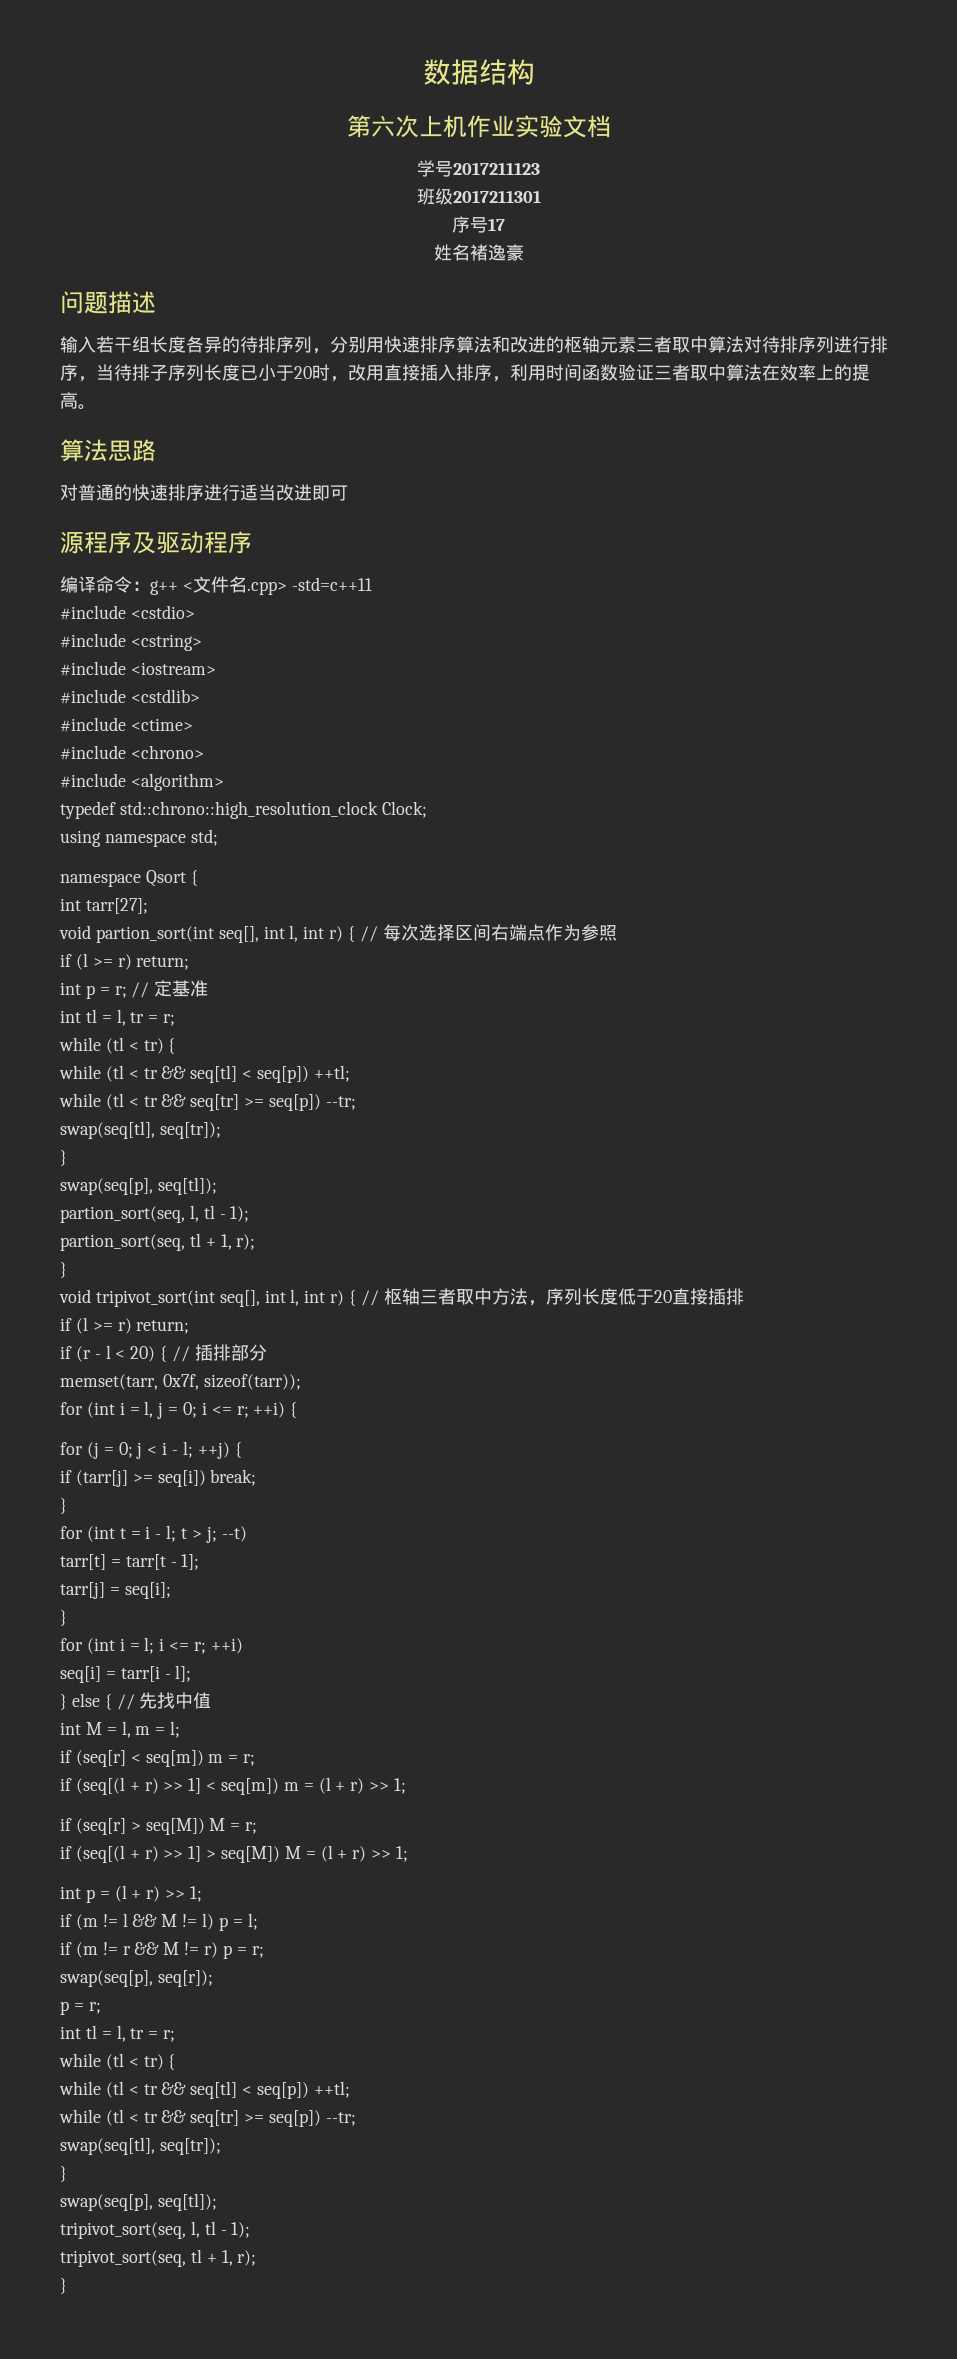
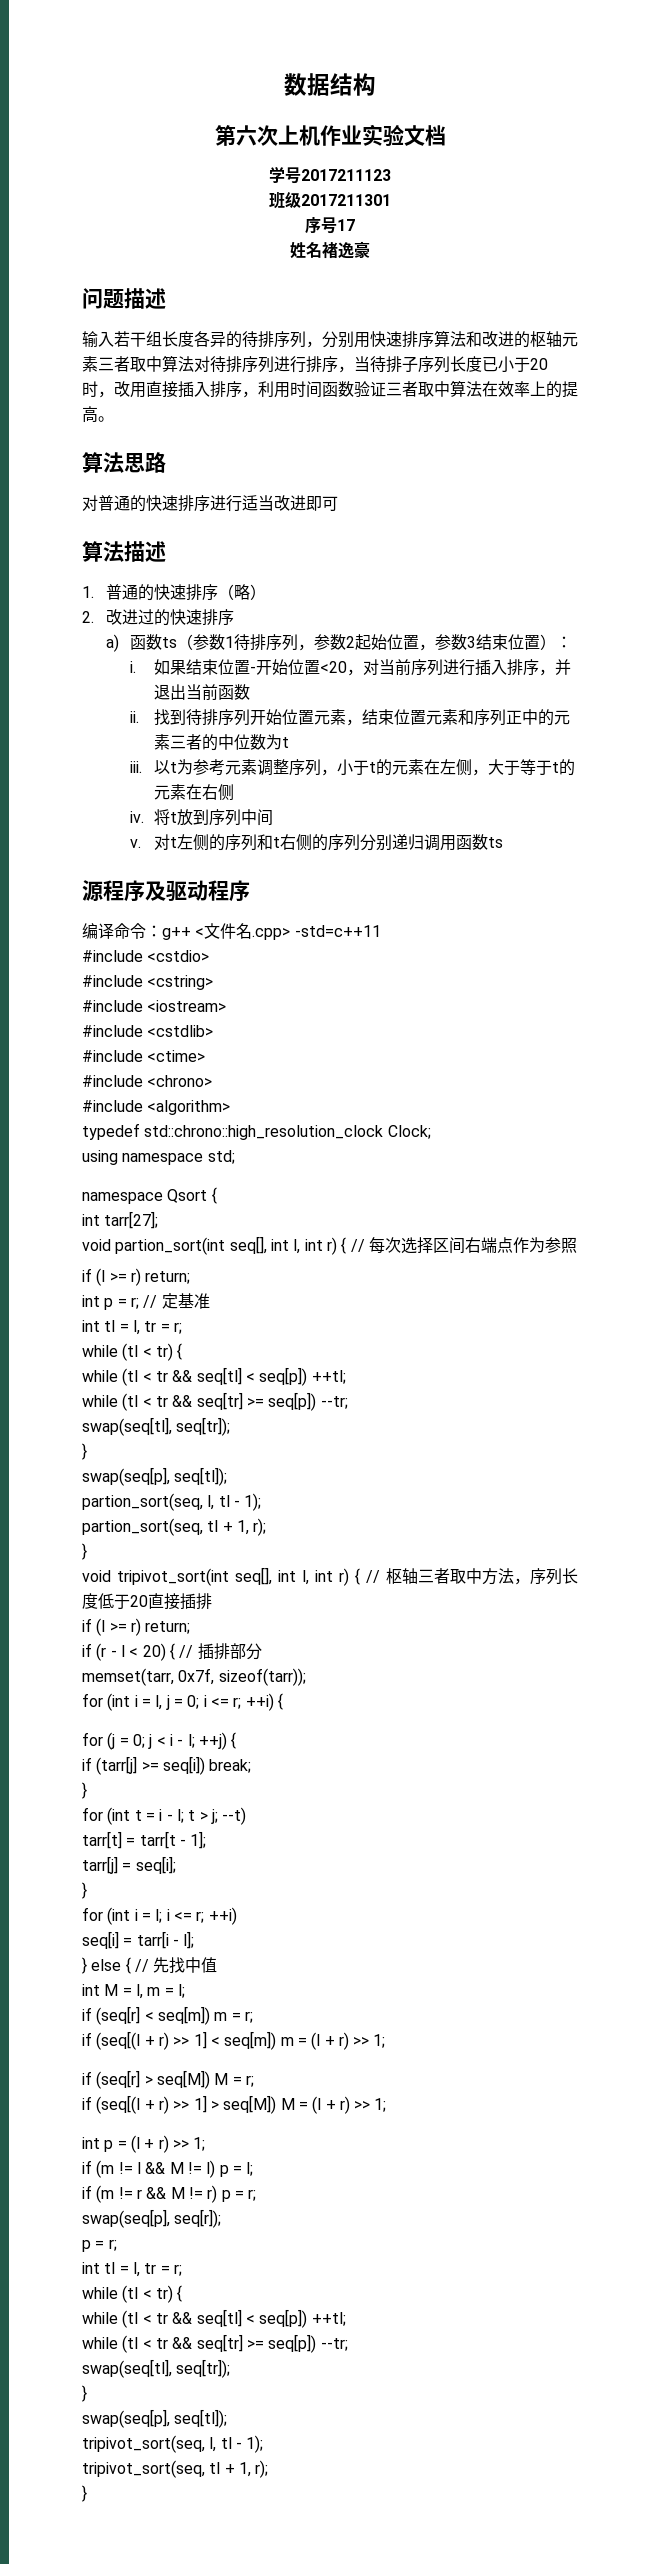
(348, 493) none -> [82,541,166,562] [82,584,267,601] [82,609,235,626] [106,634,573,652] [130,659,572,676] [154,684,251,701] [130,709,571,726] [154,734,290,751] [130,759,576,776] [154,784,235,801] [130,809,274,826] [130,834,504,851] // 算法描述 // 1.普通的快速排序（略） // 2.改进过的快速排序 // a)函数ts（参数1待排序列，参数2起始位置，参数3结束位置）： // i.如果结束位置-开始位置<20，对当前序列进行插入排序，并退出当前函数 // ii.找到待排序列开始位置元素，结束位置元素和序列正中的元素三者的中位数为t // iii.以t为参考元素调整序列，小于t的元素在左侧，大于等于t的元素在右侧 // iv.将t放到序列中间 // v.对t左侧的序列和t右侧的序列分别递归调用函数ts

